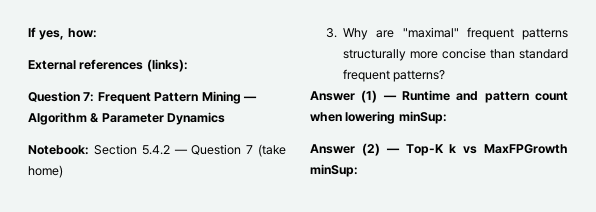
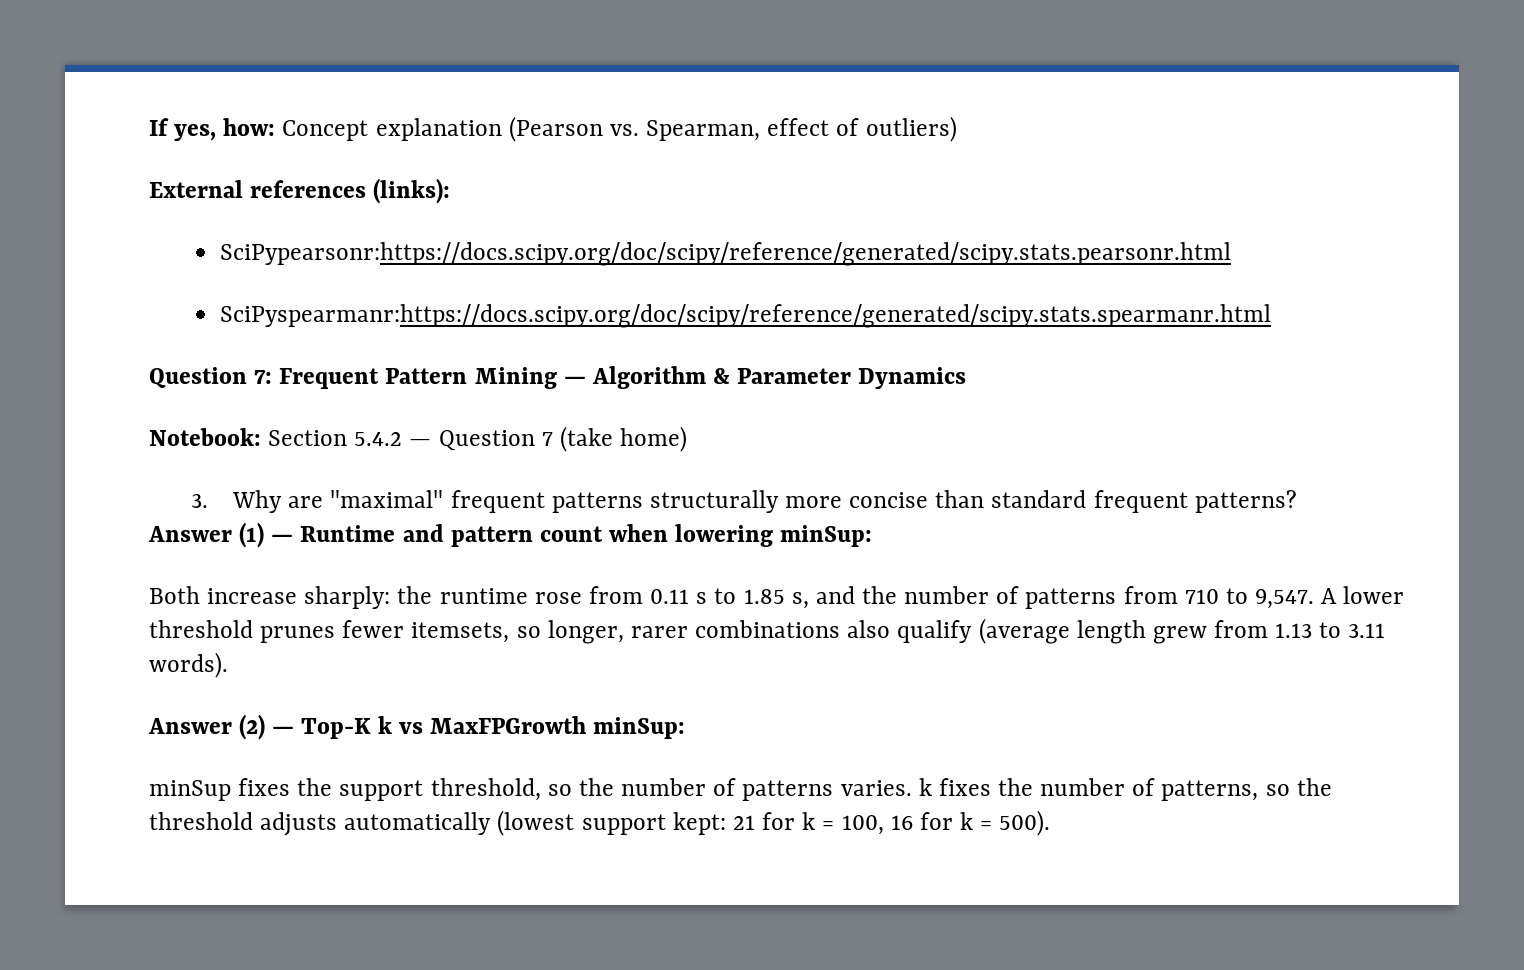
(97, 33) none -> [282,116,957,142] Concept explanation (Pearson vs. Spearman, effect of outliers)
(188, 65) none -> [220,242,1232,266] [220,304,1272,328] // SciPypearsonr:https://docs.scipy.org/doc/scipy/reference/generated/scipy.stats.pearsonr.html // SciPyspearmanr:https://docs.scipy.org/doc/scipy/reference/generated/scipy.stats.spearmanr.html
(447, 117) none -> [149,586,1405,609] [149,618,1386,644] [149,652,228,678] // Both increase sharply: the runtime rose from 0.11 s to 1.85 s, and the number of patterns from 710 to 9,547. A lower threshold prunes fewer itemsets, so longer, rarer combinations also qualify (average length grew from 1.13 to 3.11 words).
(358, 170) none -> [149,778,1332,801] [149,810,1051,836] // minSup fixes the support threshold, so the number of patterns varies. k fixes the number of patterns, so the threshold adjusts automatically (lowest support kept: 21 for k = 100, 16 for k = 500).

